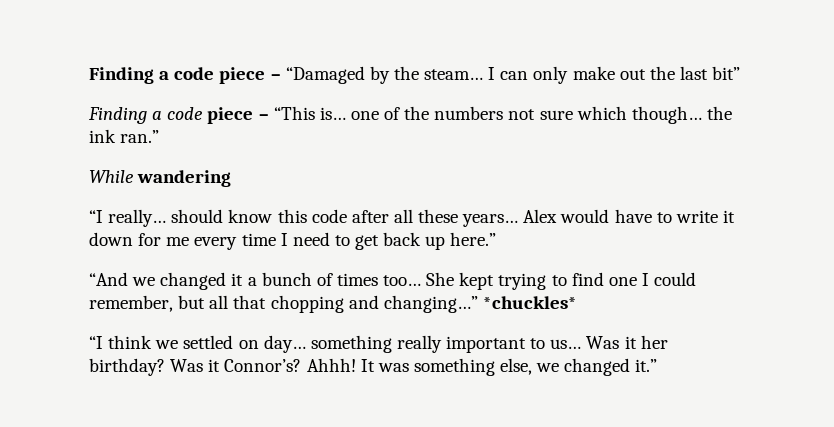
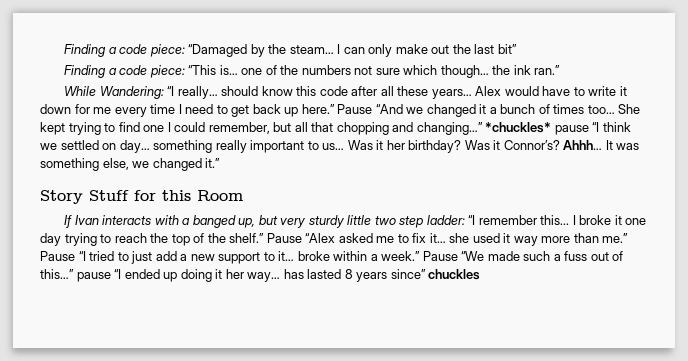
[89,67,281,84] Finding a code piece – -> [64,44,185,57] Finding a code piece:
[207,107,269,124] piece – -> [149,65,185,78] piece:
[137,170,232,187] wandering // -> [99,86,164,99] Wandering:
(497, 239) // -> [337,104,373,114] Pause
(577, 302) // -> [554,125,589,135] pause
[306,358,356,372] Ahhh! -> [563,140,603,150] Ahhh…
(658, 365) none -> [40,190,243,204] [64,215,647,228] [40,233,629,246] [40,251,624,264] [40,269,481,282] // Story Stuff for this Room // If Ivan interacts with a banged up, but very sturdy little two step ladder: “I remember this... I broke it one day trying to reach the top of the shelf.” Pause “Alex asked me to fix it… she used it way more than me.” Pause “I tried to just add a new support to it… broke within a week.” Pause “We made such a fuss out of this…” pause “I ended up doing it her way… has lasted 8 years since” chuckles

